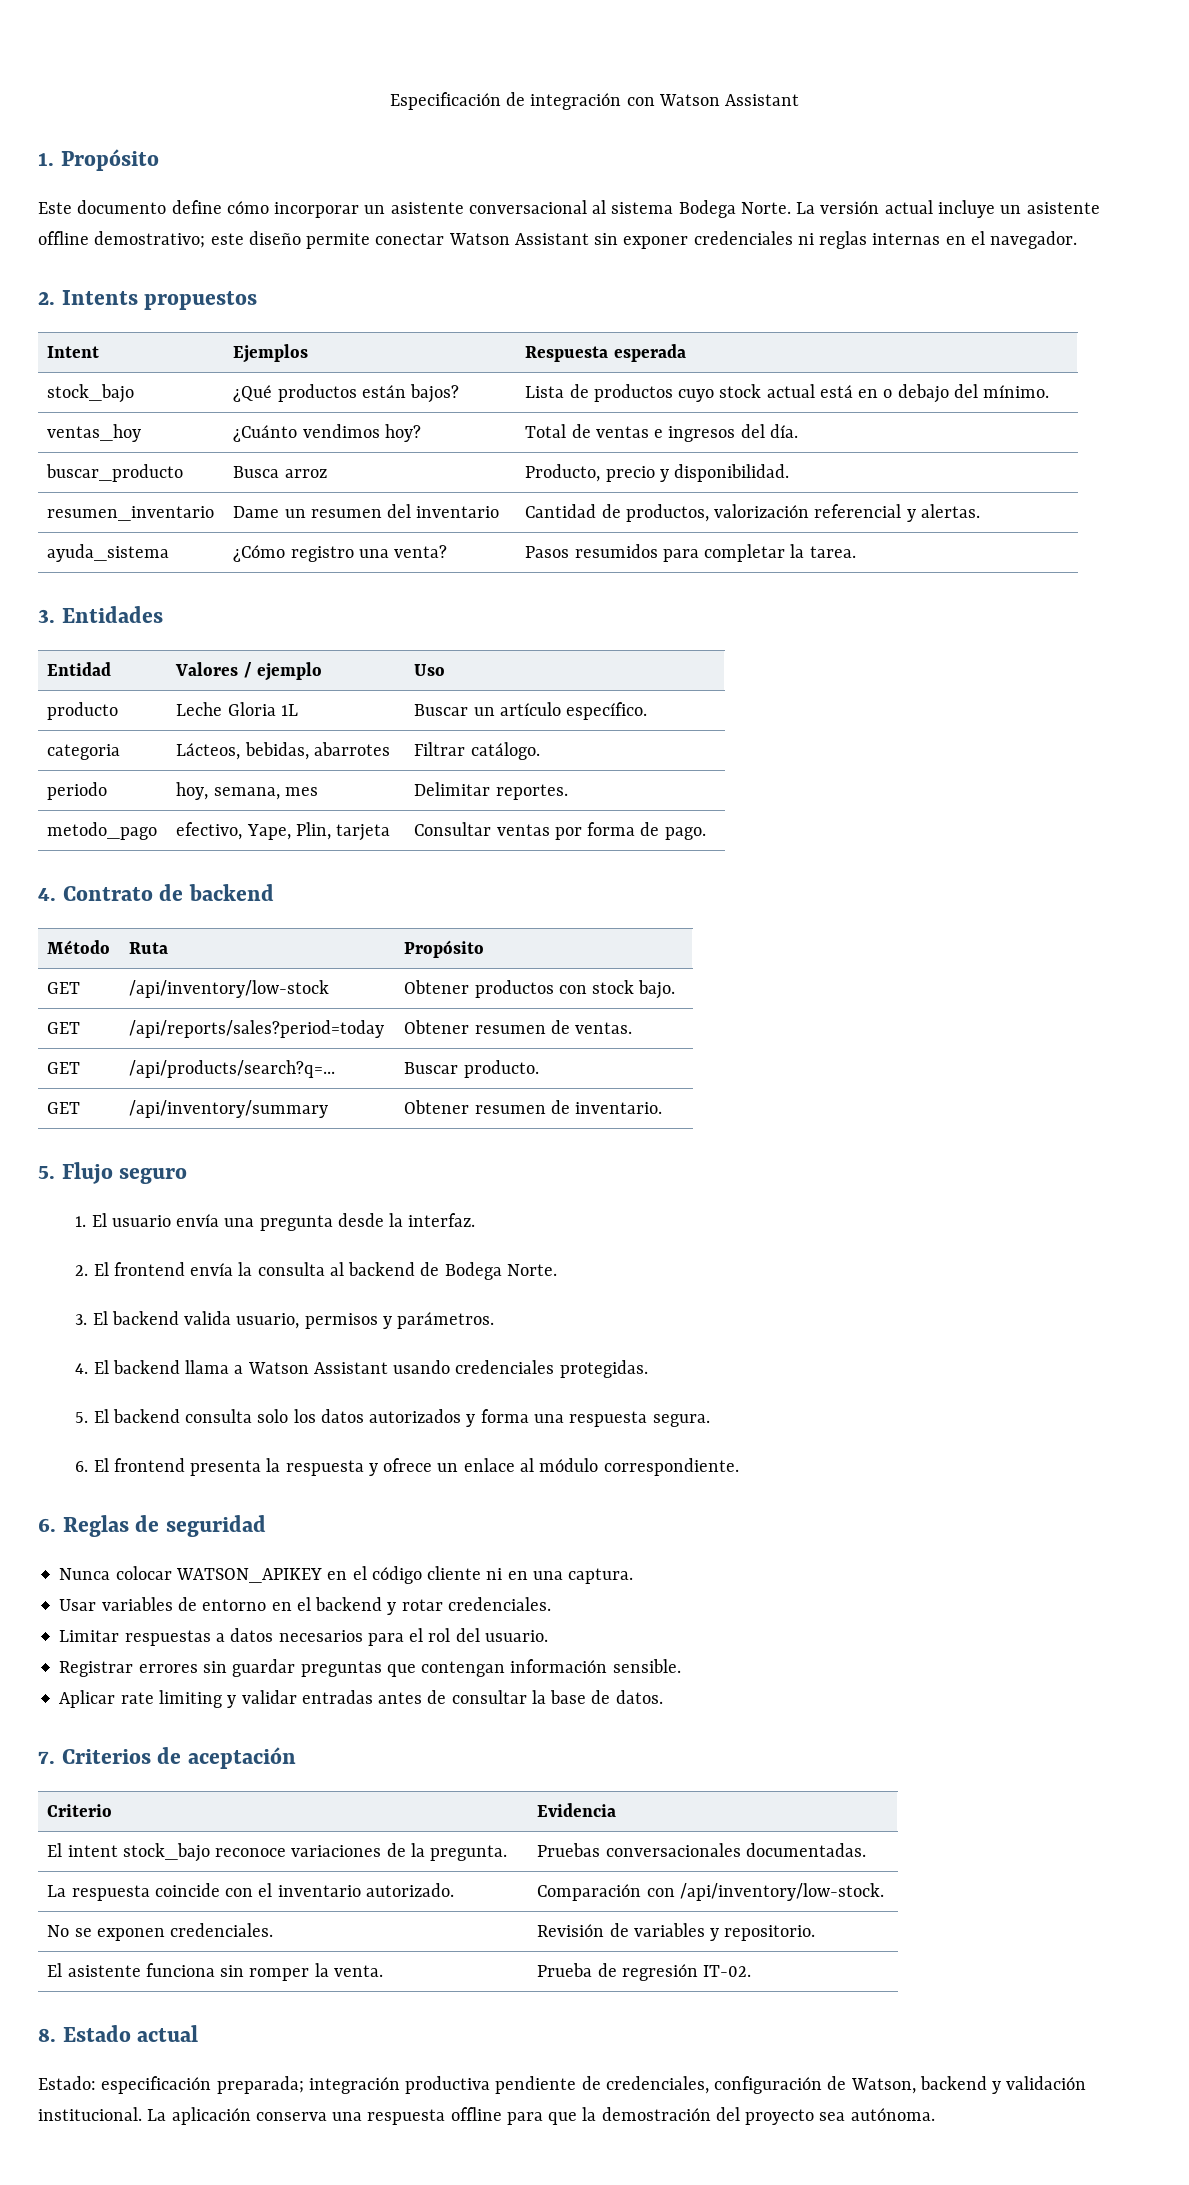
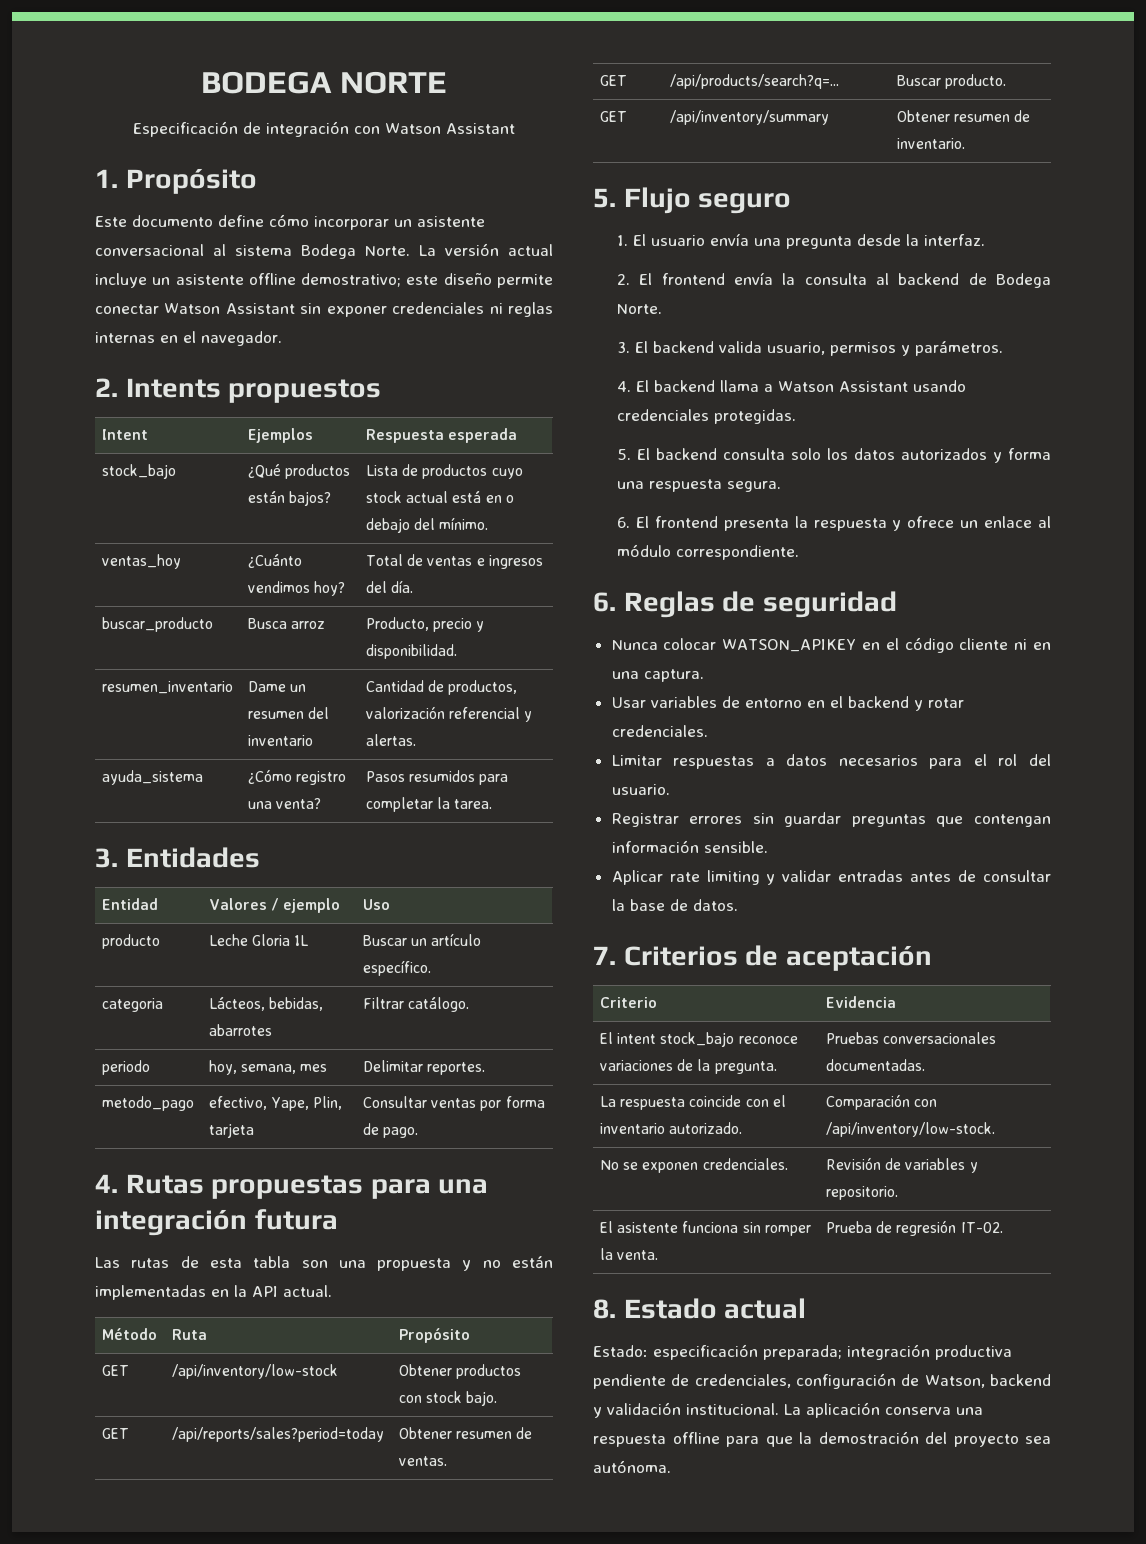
(389, 101) none -> [201,71,447,94] BODEGA NORTE //
[62,884,274,901] Contrato de backend -> [125,1174,489,1199] [95,1209,338,1236] [95,1256,553,1271] [95,1285,332,1300] Rutas propuestas para una integración futura // Las rutas de esta tabla son una propuesta y no están implementadas en la API actual.

